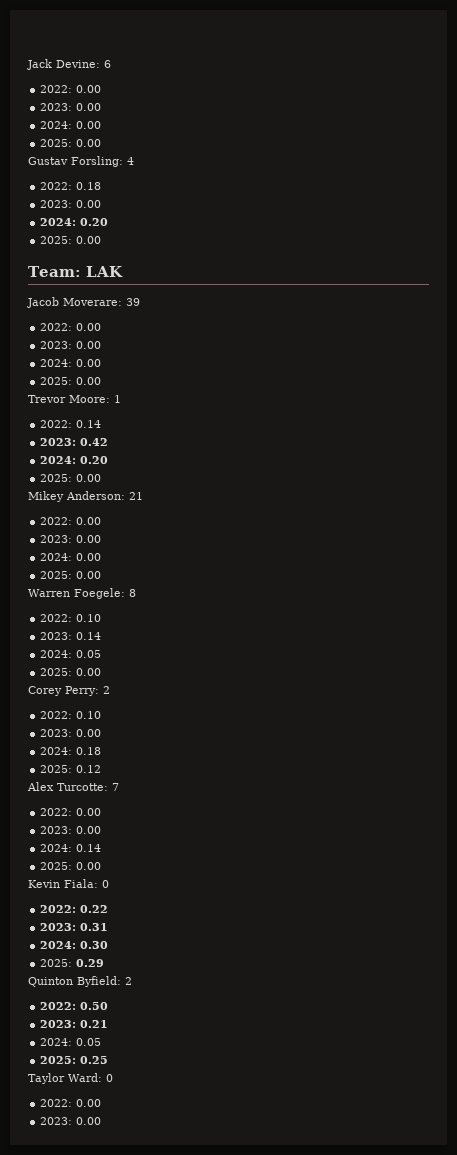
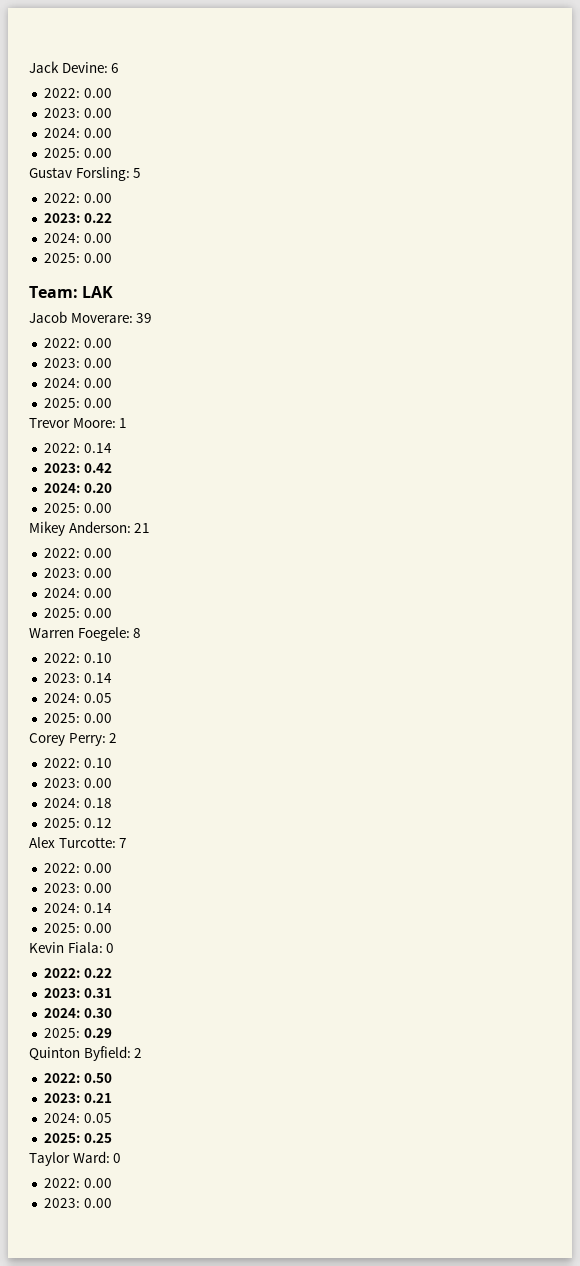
[127,157,134,165] [40,182,102,190] [40,200,102,208] [40,218,109,226] 4 // 2022: 0.18 // 2023: 0.00 // 2024: 0.20 -> [133,168,142,178] [43,193,112,203] [43,213,112,223] [43,233,112,243] 5 // 2022: 0.00 // 2023: 0.22 // 2024: 0.00

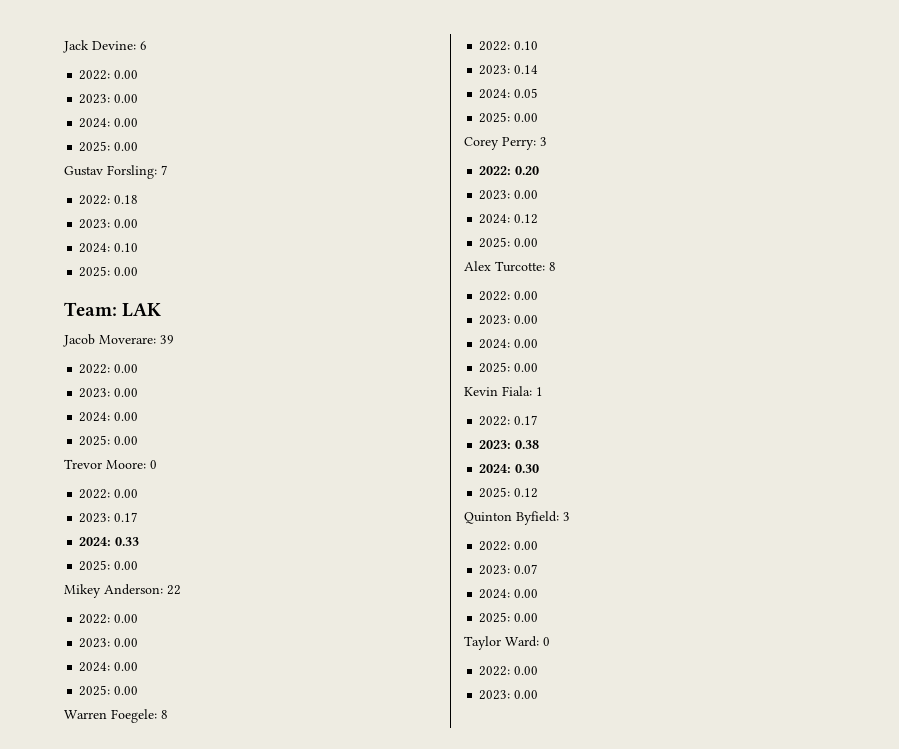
[133,168,142,178] [43,193,112,203] [43,213,112,223] [43,233,112,243] 5 // 2022: 0.00 // 2023: 0.22 // 2024: 0.00 -> [161,165,168,175] [79,195,139,205] [79,219,139,229] [79,243,139,253] 7 // 2022: 0.18 // 2023: 0.00 // 2024: 0.10
[119,418,128,428] [43,443,112,453] [43,463,112,473] [43,483,112,493] 1 // 2022: 0.14 // 2023: 0.42 // 2024: 0.20 -> [150,460,157,469] [79,489,139,499] [79,512,139,523] [79,537,140,546] 0 // 2022: 0.00 // 2023: 0.17 // 2024: 0.33
[134,523,151,533] 21 -> [167,585,181,595] 22
[109,733,118,743] [43,758,112,768] [43,778,112,788] [43,798,112,808] [43,818,112,828] 2 // 2022: 0.10 // 2023: 0.00 // 2024: 0.18 // 2025: 0.12 -> [540,137,547,146] [479,166,540,175] [479,190,539,200] [479,214,539,224] [479,237,539,248] 3 // 2022: 0.20 // 2023: 0.00 // 2024: 0.12 // 2025: 0.00
[119,838,128,848] [43,863,112,873] [43,883,112,893] [43,903,112,913] 7 // 2022: 0.00 // 2023: 0.00 // 2024: 0.14 -> [549,262,556,271] [479,291,539,301] [479,315,539,325] [479,339,539,349] 8 // 2022: 0.00 // 2023: 0.00 // 2024: 0.00
[106,943,115,953] [43,968,112,978] [43,988,112,998] 0 // 2022: 0.22 // 2023: 0.31 -> [536,387,543,396] [479,415,539,426] [479,440,540,449] 1 // 2022: 0.17 // 2023: 0.38
[83,1028,112,1038] 0.29 -> [514,488,539,498] 0.12
[134,1048,143,1058] [43,1073,112,1083] [43,1093,112,1103] [43,1113,112,1123] [43,1133,112,1143] 2 // 2022: 0.50 // 2023: 0.21 // 2024: 0.05 // 2025: 0.25 -> [563,512,570,521] [479,541,539,551] [479,564,539,575] [479,589,539,599] [479,612,539,623] 3 // 2022: 0.00 // 2023: 0.07 // 2024: 0.00 // 2025: 0.00

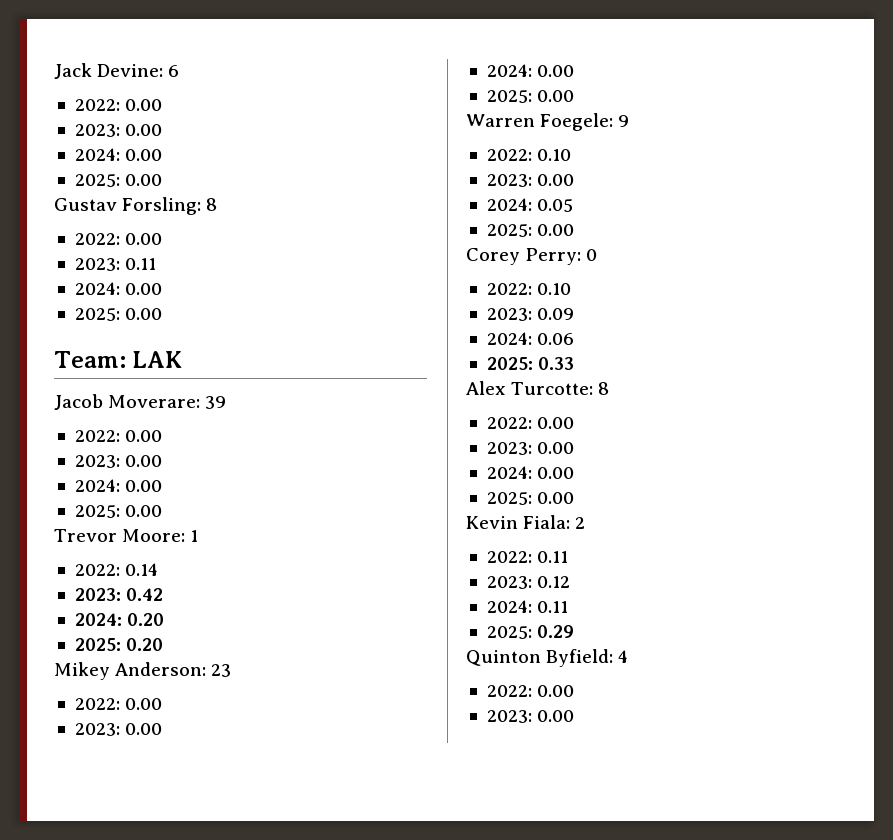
[161,165,168,175] [79,195,139,205] [79,219,139,229] [79,243,139,253] 7 // 2022: 0.18 // 2023: 0.00 // 2024: 0.10 -> [206,198,218,211] [74,233,163,245] [74,258,157,271] [74,282,163,295] 8 // 2022: 0.00 // 2023: 0.11 // 2024: 0.00
[150,460,157,469] [79,489,139,499] [79,512,139,523] [79,537,140,546] [79,560,139,571] 0 // 2022: 0.00 // 2023: 0.17 // 2024: 0.33 // 2025: 0.00 -> [190,530,199,542] [74,563,159,576] [74,588,164,601] [74,613,165,626] [74,638,164,651] 1 // 2022: 0.14 // 2023: 0.42 // 2024: 0.20 // 2025: 0.20
[167,585,181,595] 22 -> [211,664,232,677] 23
[161,710,168,719] [479,41,539,51] [479,65,539,75] 8 // 2022: 0.10 // 2023: 0.14 -> [618,115,630,127] [486,149,572,161] [486,174,575,187] 9 // 2022: 0.10 // 2023: 0.00
[540,137,547,146] [479,166,540,175] [479,190,539,200] [479,214,539,224] [479,237,539,248] 3 // 2022: 0.20 // 2023: 0.00 // 2024: 0.12 // 2025: 0.00 -> [586,249,598,261] [486,283,572,295] [486,308,575,321] [486,332,575,345] [486,357,575,370] 0 // 2022: 0.10 // 2023: 0.09 // 2024: 0.06 // 2025: 0.33
[536,387,543,396] [479,415,539,426] [479,440,540,449] [479,464,540,473] [479,487,539,498] 1 // 2022: 0.17 // 2023: 0.38 // 2024: 0.30 // 2025: 0.12 -> [575,517,586,529] [486,551,569,563] [486,576,571,589] [486,600,569,613] [486,625,575,639] 2 // 2022: 0.11 // 2023: 0.12 // 2024: 0.11 // 2025: 0.29
[563,512,570,521] [479,541,539,551] [479,564,539,575] [479,589,539,599] [479,612,539,623] [464,636,550,650] 3 // 2022: 0.00 // 2023: 0.07 // 2024: 0.00 // 2025: 0.00 // Taylor Ward: 0 -> [618,650,629,663] 4

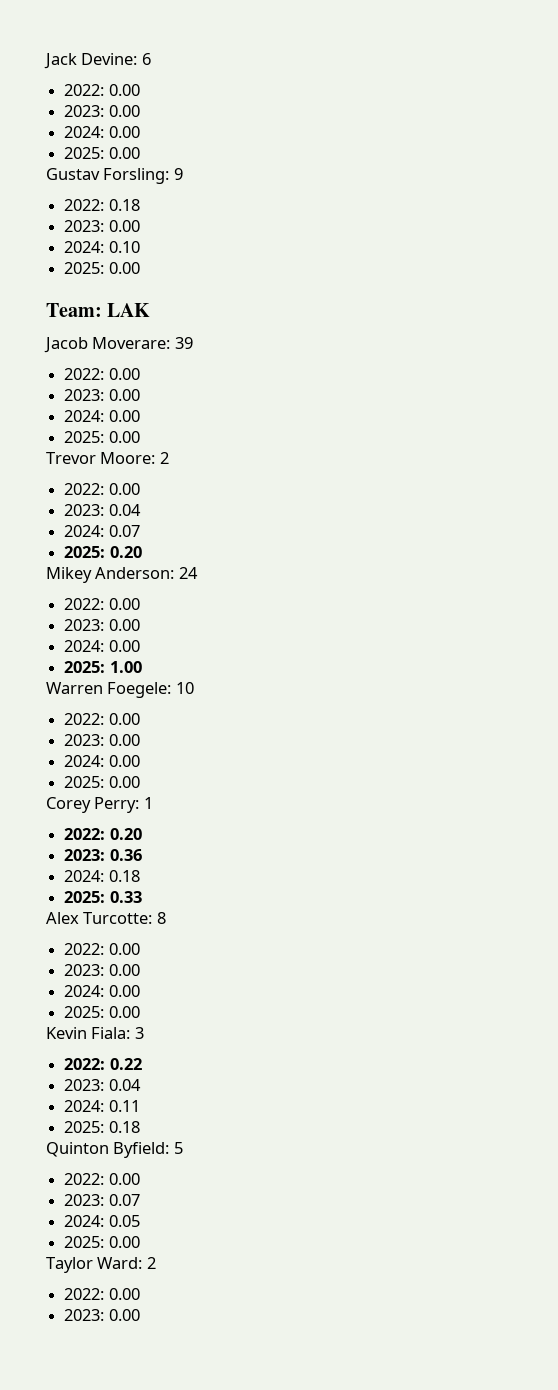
[206,198,218,211] [74,233,163,245] [74,258,157,271] [74,282,163,295] 8 // 2022: 0.00 // 2023: 0.11 // 2024: 0.00 -> [173,168,183,180] [64,199,140,211] [64,220,140,232] [64,241,140,253] 9 // 2022: 0.18 // 2023: 0.00 // 2024: 0.10
[190,530,199,542] [74,563,159,576] [74,588,164,601] [74,613,165,626] 1 // 2022: 0.14 // 2023: 0.42 // 2024: 0.20 -> [159,452,169,464] [64,483,140,495] [64,504,141,516] [64,525,140,537] 2 // 2022: 0.00 // 2023: 0.04 // 2024: 0.07
[211,664,232,677] [74,698,163,710] [74,723,163,736] [486,64,575,77] [486,90,575,103] [466,113,630,131] [486,149,572,161] [486,174,575,187] [486,198,574,212] [486,224,575,237] [466,248,598,265] [486,283,572,295] [486,308,575,321] [486,332,575,345] 23 // 2022: 0.00 // 2023: 0.00 // 2024: 0.00 // 2025: 0.00 // Warren Foegele: 9 // 2022: 0.10 // 2023: 0.00 // 2024: 0.05 // 2025: 0.00 // Corey Perry: 0 // 2022: 0.10 // 2023: 0.09 // 2024: 0.06 -> [178,567,198,579] [64,598,140,610] [64,619,140,631] [64,640,140,652] [64,661,142,673] [46,682,194,698] [64,713,140,725] [64,734,140,746] [64,755,140,767] [64,776,140,788] [46,797,153,813] [64,828,142,840] [64,849,142,861] [64,870,140,882] 24 // 2022: 0.00 // 2023: 0.00 // 2024: 0.00 // 2025: 1.00 // Warren Foegele: 10 // 2022: 0.00 // 2023: 0.00 // 2024: 0.00 // 2025: 0.00 // Corey Perry: 1 // 2022: 0.20 // 2023: 0.36 // 2024: 0.18
[575,517,586,529] [486,551,569,563] [486,576,571,589] 2 // 2022: 0.11 // 2023: 0.12 -> [134,1027,144,1039] [64,1058,142,1070] [64,1079,141,1091] 3 // 2022: 0.22 // 2023: 0.04
[537,625,575,638] 0.29 -> [108,1121,140,1133] 0.18
[618,650,629,663] 4 -> [173,1142,183,1154] [64,1173,140,1185] [64,1194,140,1206] [64,1215,140,1227] [64,1236,140,1248] [46,1257,156,1273] 5 // 2022: 0.00 // 2023: 0.07 // 2024: 0.05 // 2025: 0.00 // Taylor Ward: 2

